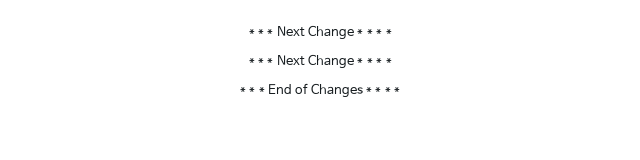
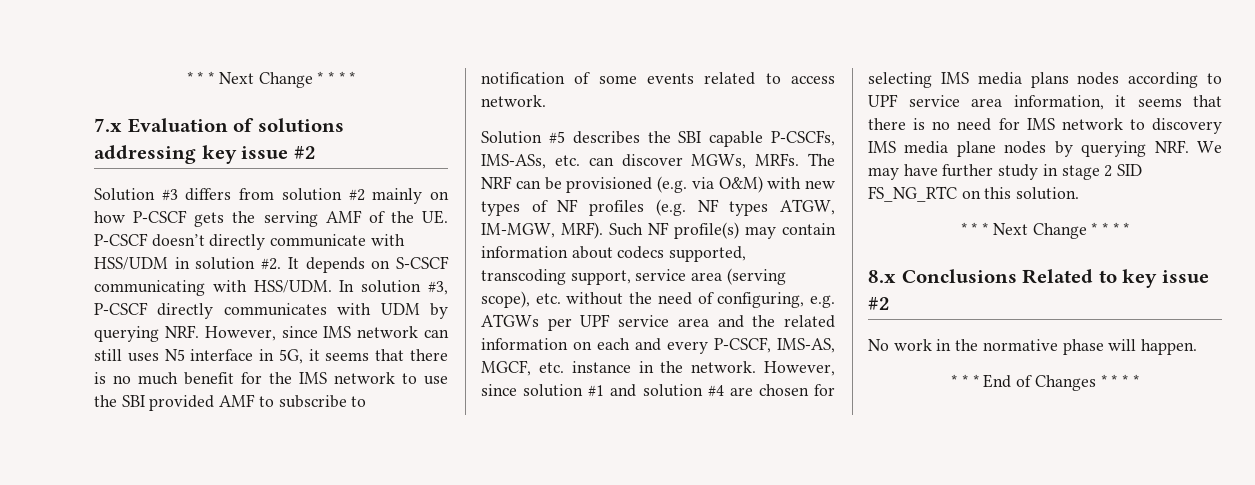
[248,25,392,40] [248,54,392,69] * * * Next Change * * * * // * * * Next Change * * * * -> [186,71,356,88] [94,118,344,133] [94,145,316,164] [94,188,450,204] [94,210,448,227] [94,233,405,250] [94,256,450,273] [94,280,449,296] [94,302,448,319] [94,325,449,342] [94,349,448,364] [94,372,448,385] [94,394,367,411] [481,72,835,85] [481,95,546,107] [481,130,835,147] [481,153,835,169] [481,176,835,193] [481,199,835,216] [481,222,836,239] [481,246,747,262] [481,268,786,285] [481,291,835,308] [481,314,835,331] [481,337,835,354] [481,360,835,376] [481,384,835,397] [868,72,1222,88] [868,94,1222,110] [868,118,1222,134] [868,140,1222,157] [868,164,1143,180] [868,186,1080,202] [960,222,1130,239] [868,269,1209,288] [868,297,890,310] [868,339,1198,355] * * * Next Change * * * * // 7.x Evaluation of solutions addressing key issue #2 // Solution #3 differs from solution #2 mainly on how P-CSCF gets the serving AMF of the UE. P-CSCF doesn’t directly communicate with HSS/UDM in solution #2. It depends on S-CSCF communicating with HSS/UDM. In solution #3, P-CSCF directly communicates with UDM by querying NRF. However, since IMS network can still uses N5 interface in 5G, it seems that there is no much benefit for the IMS network to use the SBI provided AMF to subscribe to notification of some events related to access network. // Solution #5 describes the SBI capable P-CSCFs, IMS-ASs, etc. can discover MGWs, MRFs. The NRF can be provisioned (e.g. via O&M) with new types of NF profiles (e.g. NF types ATGW, IM-MGW, MRF). Such NF profile(s) may contain information about codecs supported, transcoding support, service area (serving scope), etc. without the need of configuring, e.g. ATGWs per UPF service area and the related information on each and every P-CSCF, IMS-AS, MGCF, etc. instance in the network. However, since solution #1 and solution #4 are chosen for selecting IMS media plans nodes according to UPF service area information, it seems that there is no need for IMS network to discovery IMS media plane nodes by querying NRF. We may have further study in stage 2 SID FS_NG_RTC on this solution. // * * * Next Change * * * * // 8.x Conclusions Related to key issue #2 // No work in the normative phase will happen.

